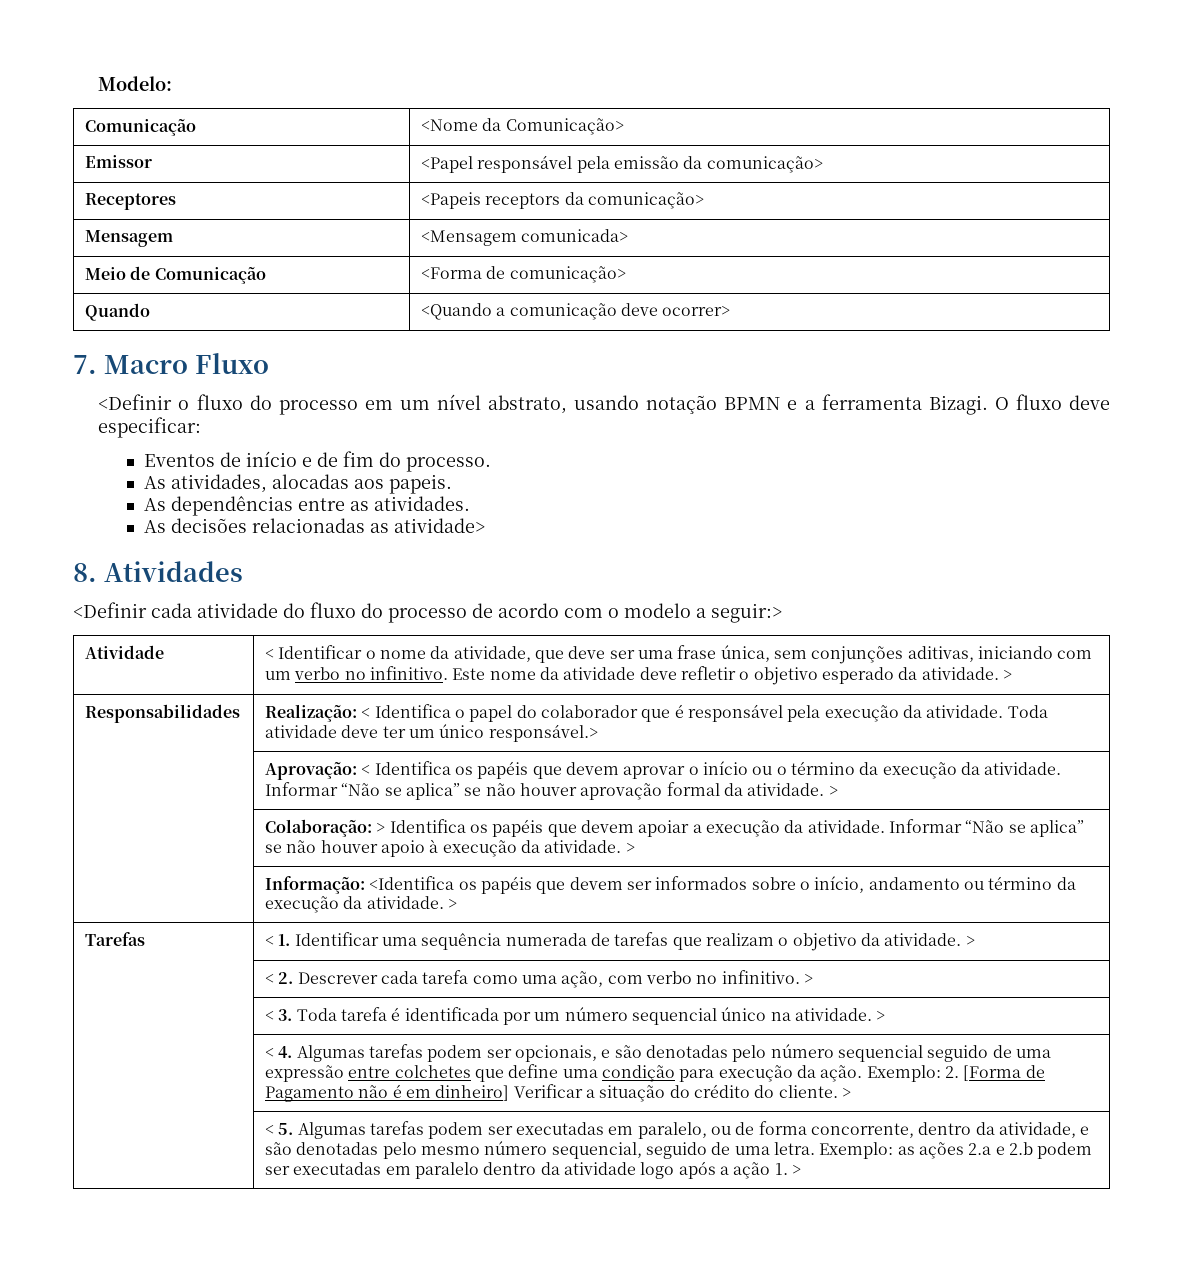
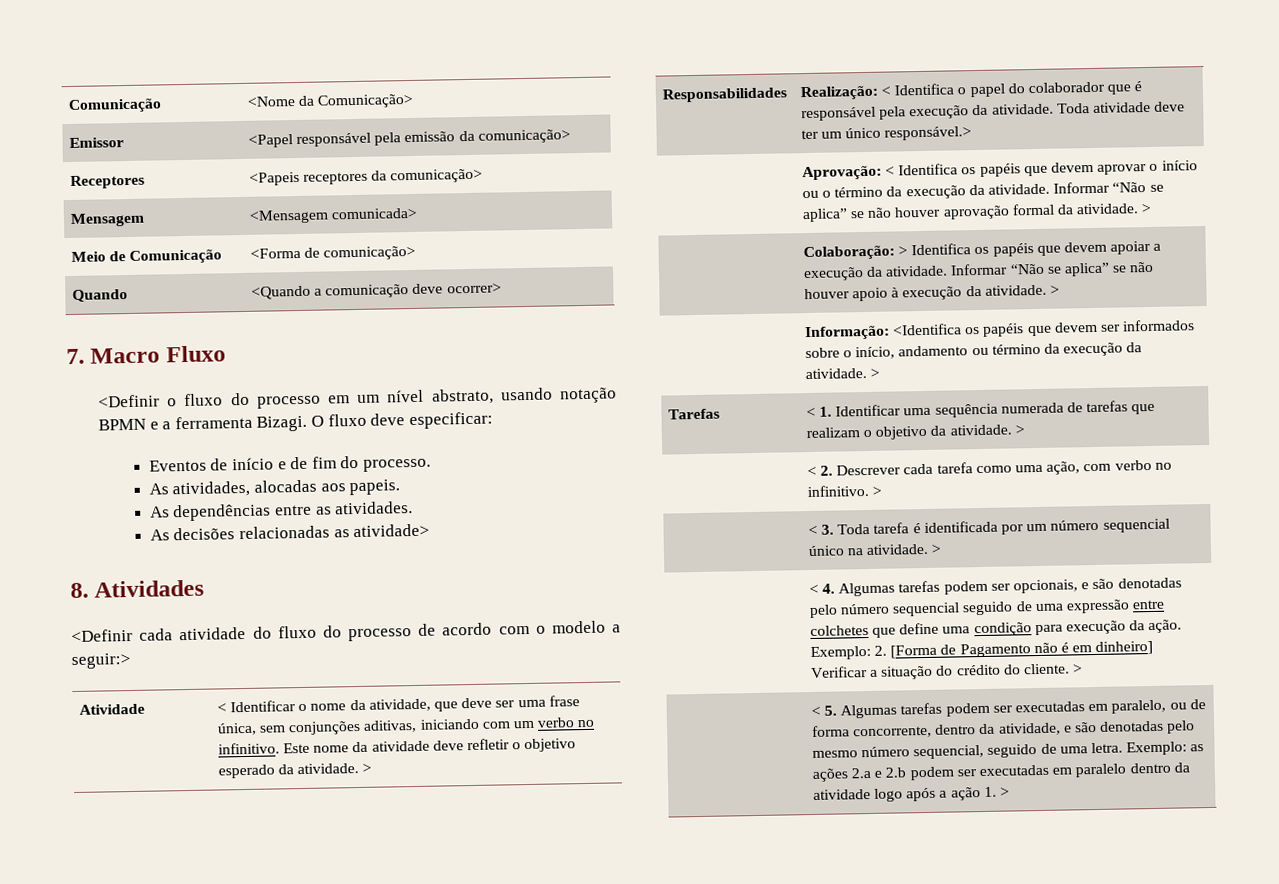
[98,76,173,91] Modelo: // -> (67, 106) none
[485,193,561,209] receptors -> [303,171,369,185] receptores

